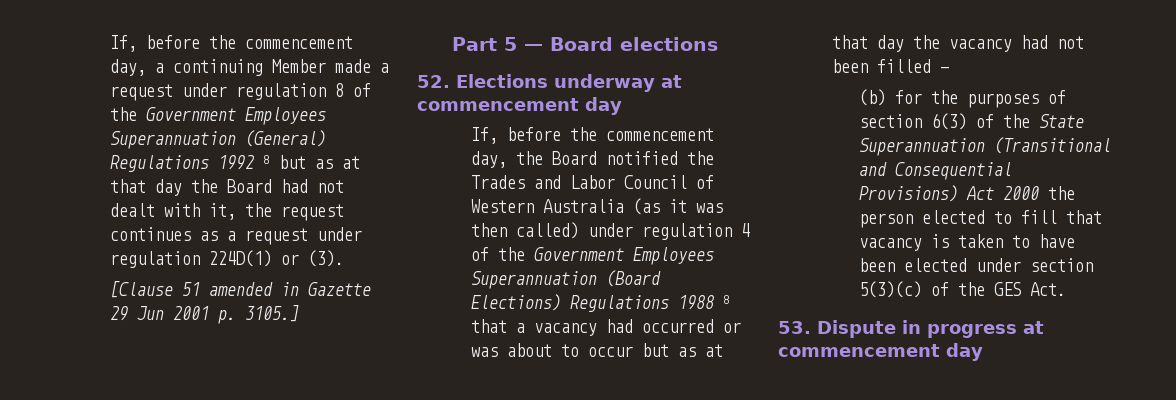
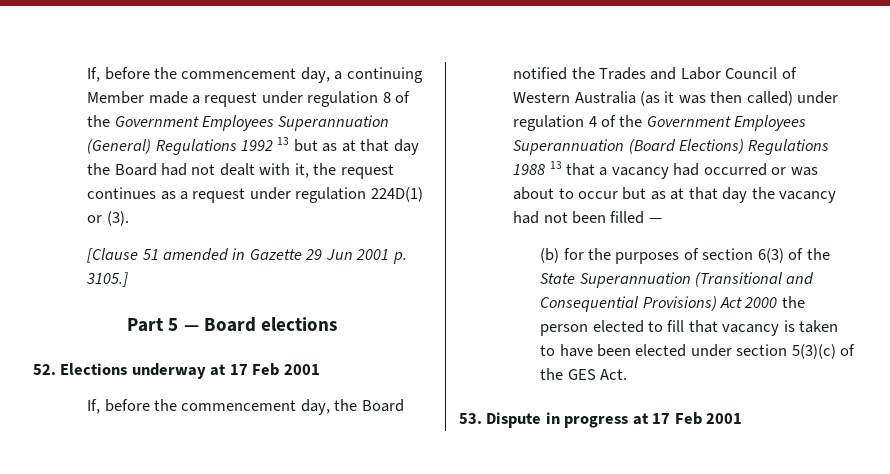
[263,155,271,164] 8 -> [277,137,290,145] 13
[417,97,622,115] commencement day -> [229,363,320,376] 17 Feb 2001
[723,295,731,304] 8 -> [549,161,562,169] 13
[778,343,983,361] commencement day -> [652,412,743,425] 17 Feb 2001

